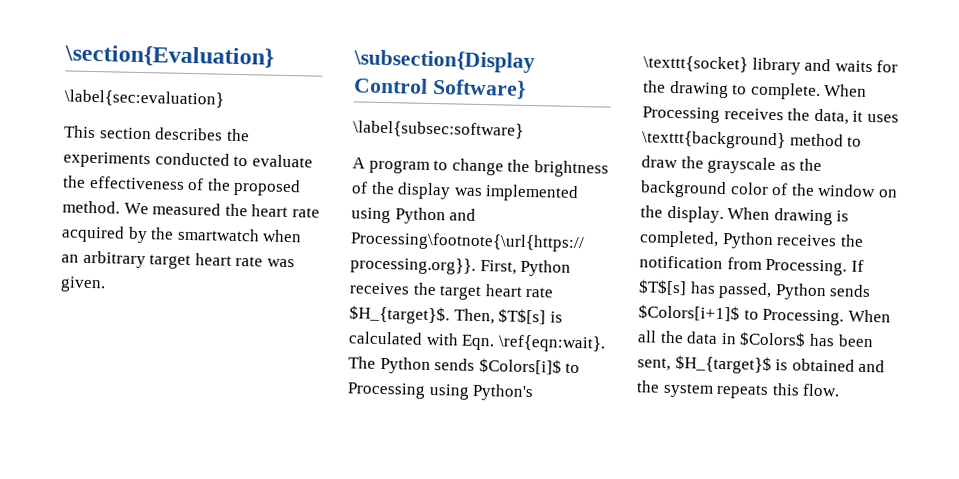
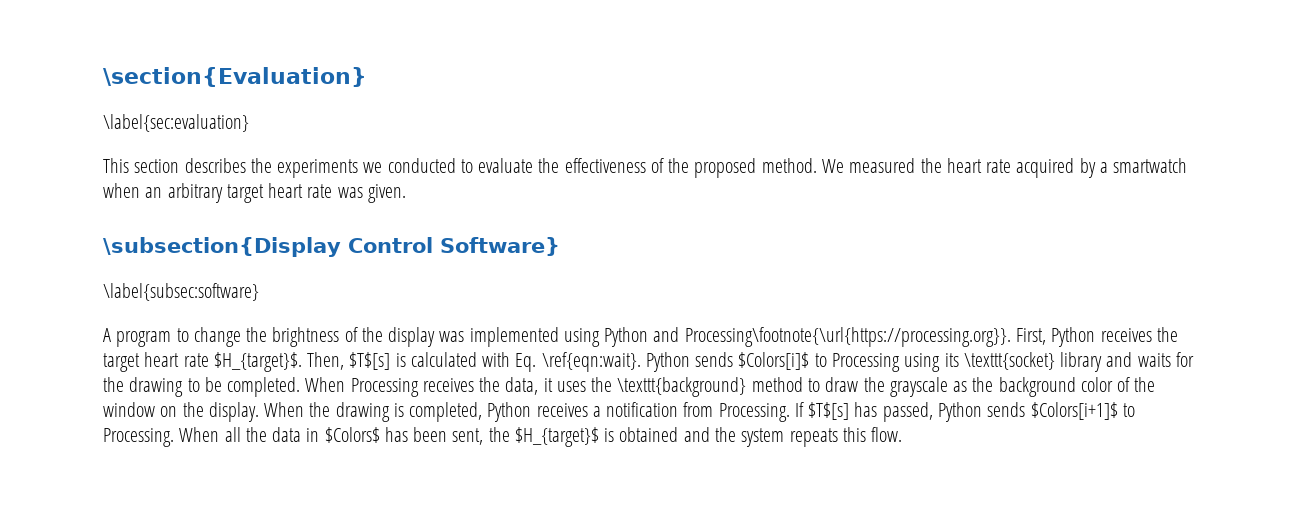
(151, 160) none -> [363,162,383,173] we
[150,227,175,240] the -> [1099,162,1108,173] a
[461,334,606,353] [348,356,376,369] Eqn. \ref{eqn:wait}. The -> [515,352,641,372] Eq. \ref{eqn:wait}.
[472,383,535,402] Python's -> [944,353,959,367] its
[749,82,821,100] complete. -> [204,377,301,397] be completed.
(899, 118) none -> [591,377,613,392] the
(771, 213) none -> [309,402,331,417] the
[839,234,864,247] the -> [592,406,601,417] a
(671, 364) none -> [488,427,510,442] the

